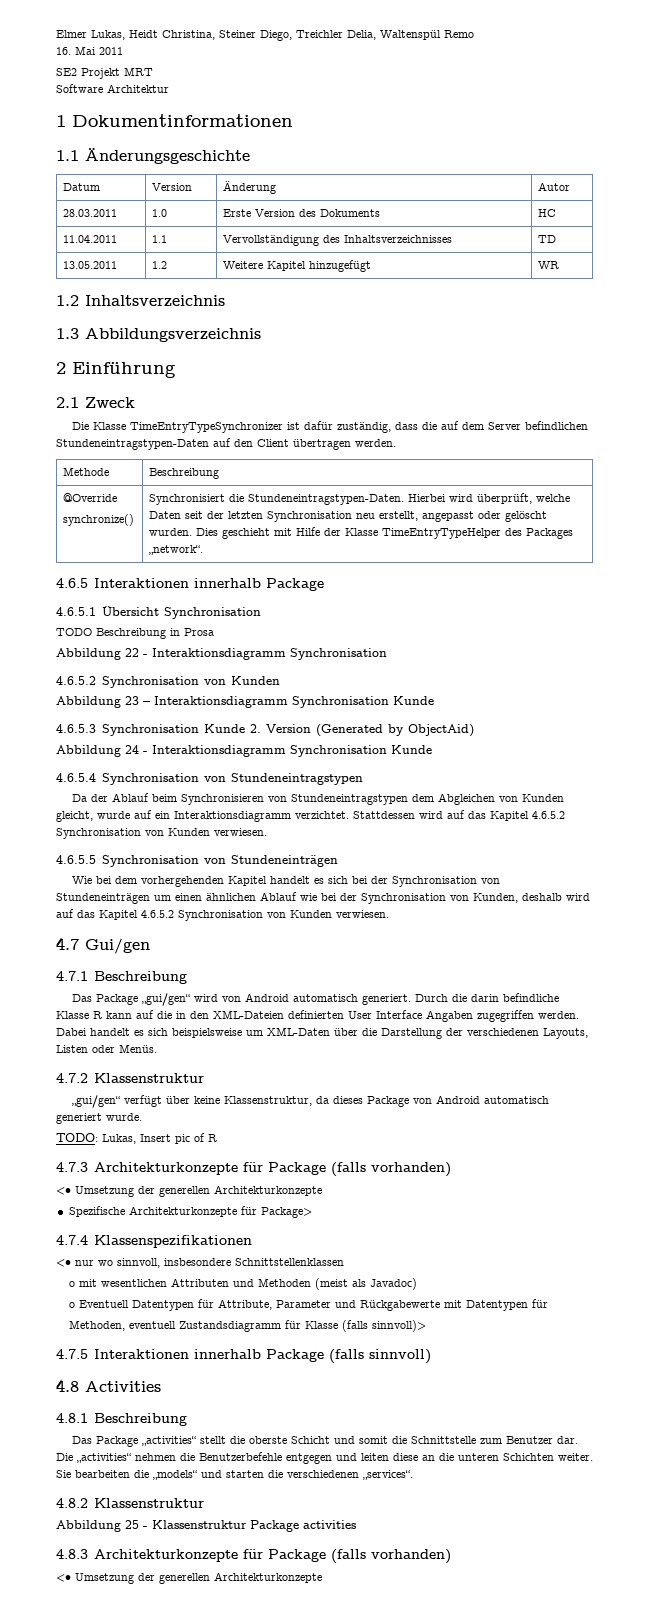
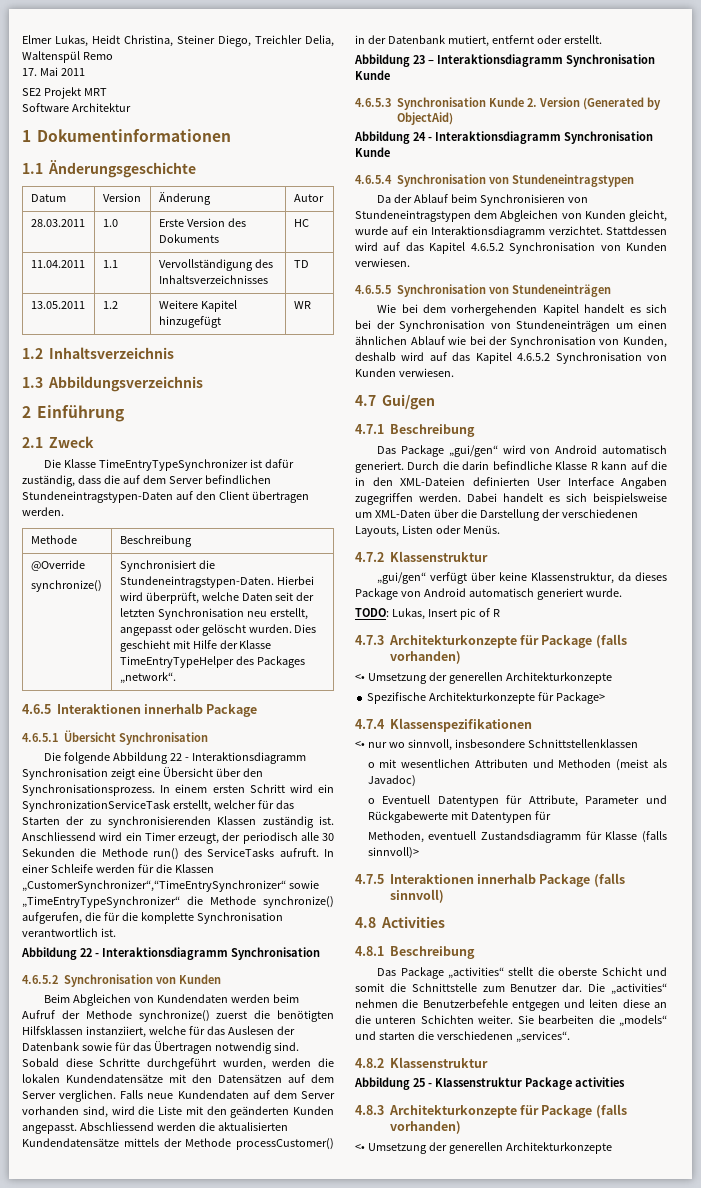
[56,47,71,55] 16. -> [22,68,37,76] 17.
[56,628,214,639] TODO Beschreibung in Prosa -> [44,752,307,764] [22,767,263,780] [22,784,334,796] [22,800,294,812] [22,816,334,828] [22,832,334,844] [22,848,334,860] [22,864,214,873] [22,880,319,892] [22,896,334,908] [22,912,283,924] [22,928,116,937] Die folgende Abbildung 22 - Interaktionsdiagramm Synchronisation zeigt eine Übersicht über den Synchronisationsprozess. In einem ersten Schritt wird ein SynchronizationServiceTask erstellt, welcher für das Starten der zu synchronisierenden Klassen zuständig ist. Anschliessend wird ein Timer erzeugt, der periodisch alle 30 Sekunden die Methode run() des ServiceTasks aufruft. In einer Schleife werden für die Klassen „CustomerSynchronizer“,“TimeEntrySynchronizer“ sowie „TimeEntryTypeSynchronizer“ die Methode synchronize() aufgerufen, die für die komplette Synchronisation verantwortlich ist.
(280, 680) none -> [44,994,300,1006] [22,1010,334,1022] [22,1026,295,1038] [22,1041,299,1054] [22,1058,334,1070] [22,1074,334,1083] [22,1090,336,1102] [22,1106,334,1118] [22,1122,288,1134] [22,1138,334,1150] [355,35,602,47] // Beim Abgleichen von Kundendaten werden beim Aufruf der Methode synchronize() zuerst die benötigten Hilfsklassen instanziiert, welche für das Auslesen der Datenbank sowie für das Übertragen notwendig sind. Sobald diese Schritte durchgeführt wurden, werden die lokalen Kundendatensätze mit den Datensätzen auf dem Server verglichen. Falls neue Kundendaten auf dem Server vorhanden sind, wird die Liste mit den geänderten Kunden angepasst. Abschliessend werden die aktualisierten Kundendatensätze mittels der Methode processCustomer() in der Datenbank mutiert, entfernt oder erstellt.

